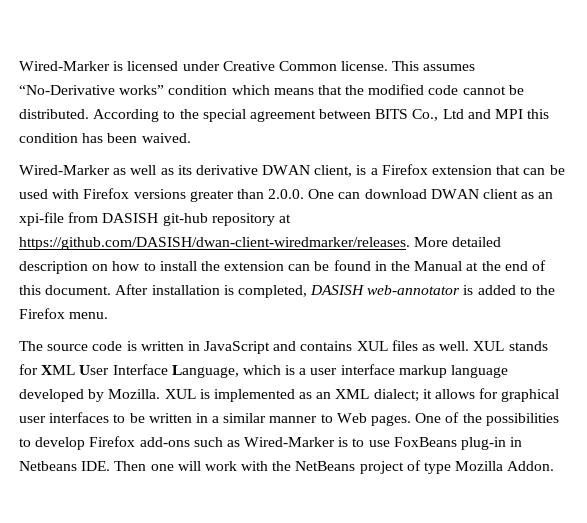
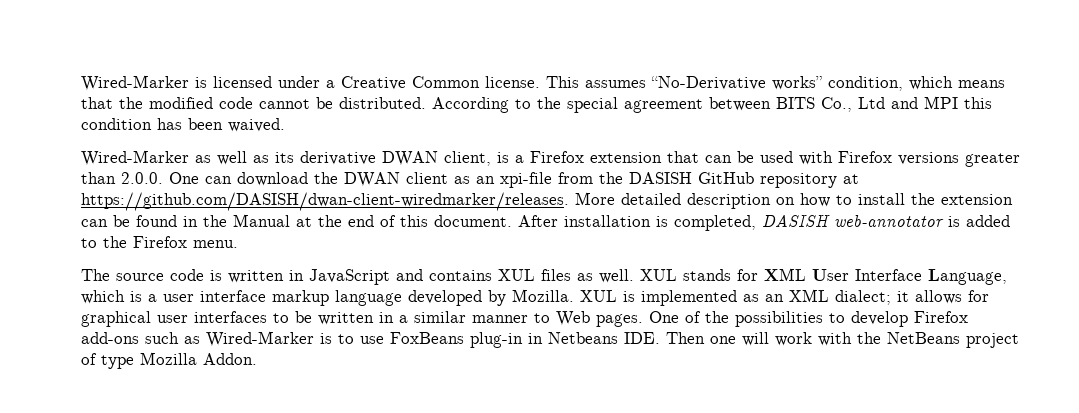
(220, 66) none -> [326,80,335,88] a
[168,85,228,95] condition -> [828,76,903,91] condition,
(427, 194) none -> [314,172,338,184] the
[102,213,208,226] DASISH git-hub -> [599,172,754,184] the DASISH GitHub

